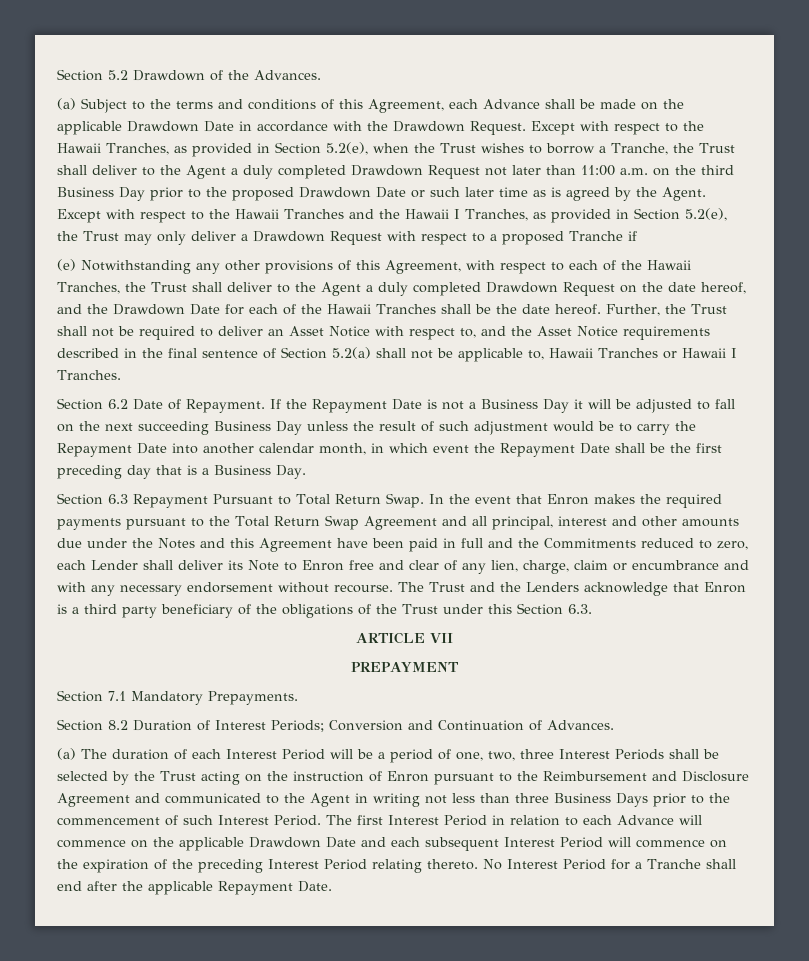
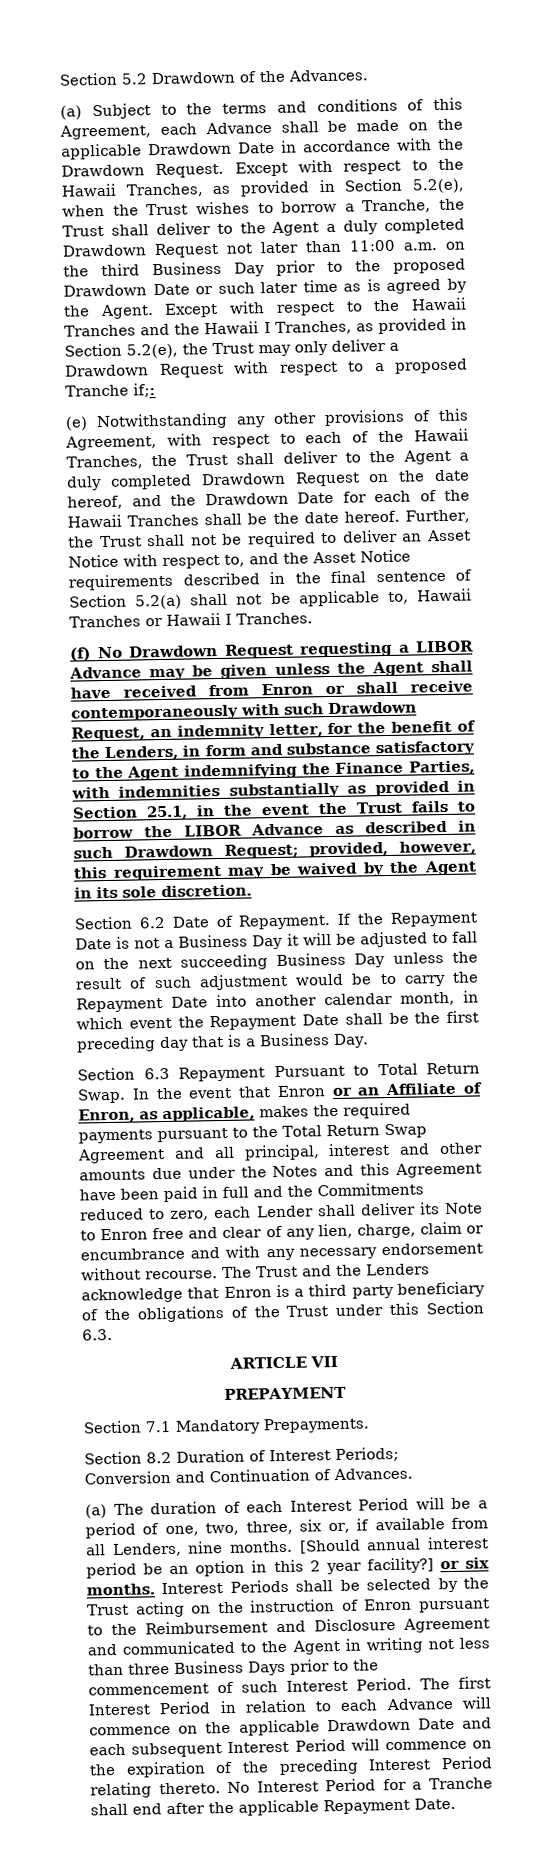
[627,231,637,241] if -> [133,383,156,398] if;:
(121, 375) none -> [70,640,474,662] [69,660,474,681] [70,680,473,699] [71,701,417,722] [71,720,476,742] [71,740,475,762] [72,760,475,781] [71,780,475,799] [72,800,476,821] [73,820,476,839] [73,840,477,859] [73,860,477,881] [74,884,252,899] // (f) No Drawdown Request requesting a LIBOR Advance may be given unless the Agent shall have received from Enron or shall receive contemporaneously with such Drawdown Request, an indemnity letter, for the benefit of the Lenders, in form and substance satisfactory to the Agent indemnifying the Finance Parties, with indemnities substantially as provided in Section 25.1, in the event the Trust fails to borrow the LIBOR Advance as described in such Drawdown Request; provided, however, this requirement may be waived by the Agent in its sole discretion.
(589, 499) none -> [331,1082,483,1097] [78,1106,255,1124] or an Affiliate of Enron, as applicable,
[520,749,554,759] three -> [245,1517,488,1535] [85,1536,489,1558] [86,1557,490,1579] [86,1583,155,1596] three, six or, if available from all Lenders, nine months. [Should annual interest period be an option in this 2 year facility?] or six months.

